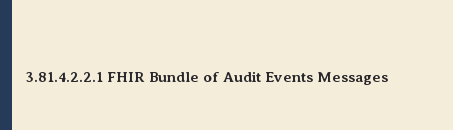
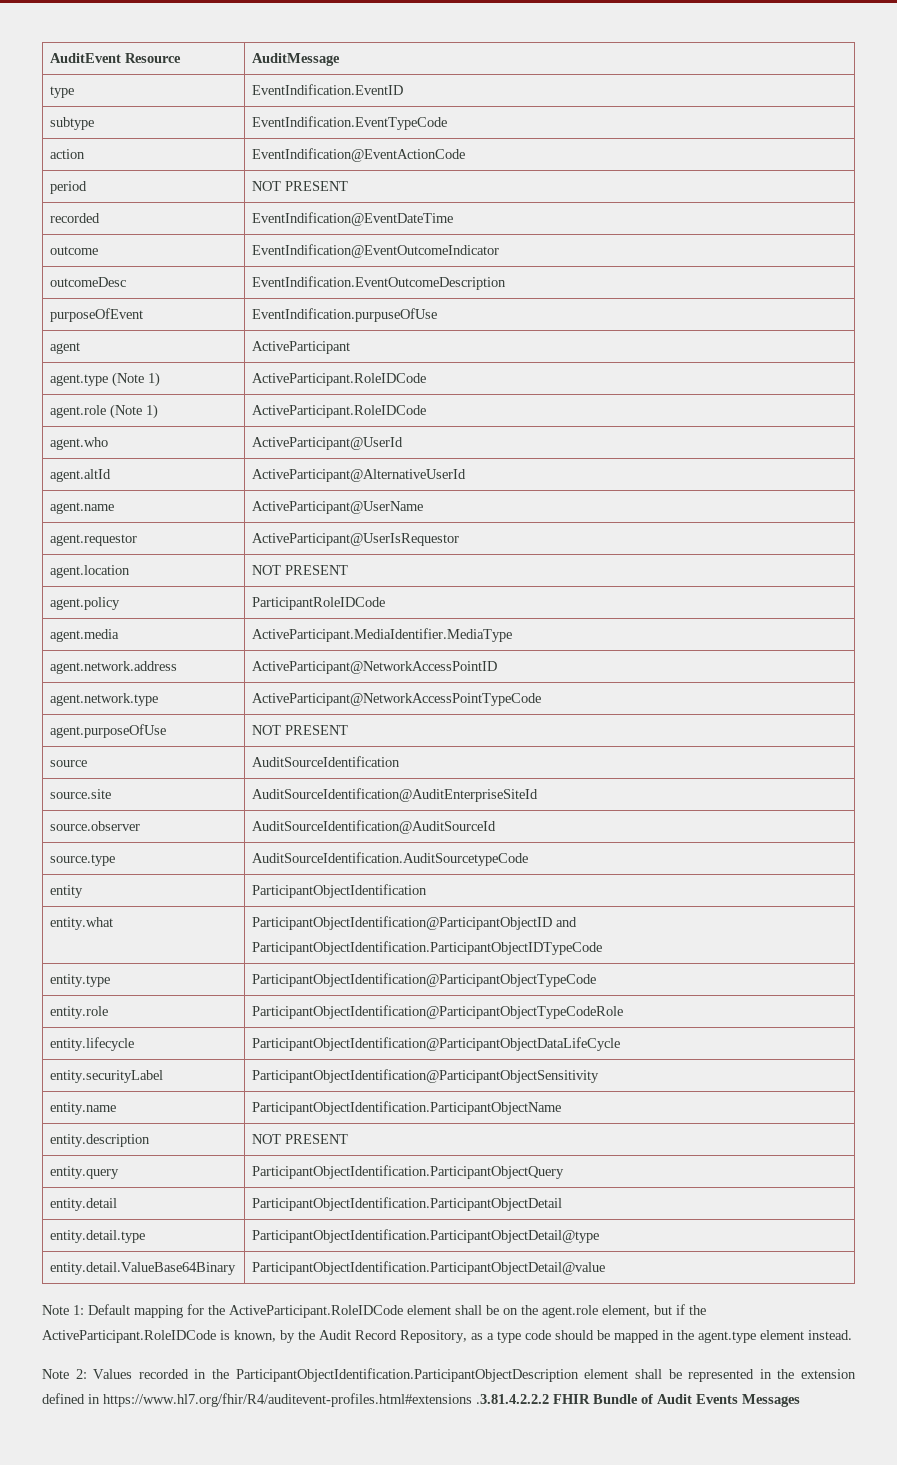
[25,72,103,82] 3.81.4.2.2.1 -> [50,53,182,63] [252,53,341,66] [50,86,75,98] [252,84,404,95] [50,117,95,130] [252,116,448,130] [50,149,86,159] [252,148,466,162] [50,181,88,194] [252,181,349,191] [50,213,101,223] [252,212,454,226] [50,246,99,255] [252,244,500,258] [50,277,127,287] [252,276,507,290] [50,308,144,322] [252,308,438,322] [50,342,81,354] [252,341,351,354] [50,372,161,387] [252,373,427,386] [50,404,159,419] [252,405,427,418] [50,437,109,450] [252,437,404,450] [50,469,112,482] [252,469,467,482] [50,502,115,514] [252,501,424,514] [50,534,138,546] [252,533,460,546] [50,565,131,578] [252,565,349,575] [50,597,121,610] [252,597,386,610] [50,629,120,642] [252,628,513,642] [50,661,178,674] [252,661,498,674] [50,693,159,706] [252,693,542,706] [50,724,167,738] [252,725,349,735] [50,760,88,767] [252,756,401,767] [50,789,112,799] [252,788,539,802] [50,821,141,831] [252,820,497,834] [50,854,116,866] [252,852,529,866] [50,885,84,898] [252,884,428,898] [50,917,114,930] [252,916,578,930] [252,941,603,955] [50,974,111,987] [252,973,597,987] [50,1006,109,1019] [252,1005,624,1019] [50,1037,135,1051] [252,1037,621,1051] [50,1070,164,1083] [252,1069,600,1083] [50,1102,117,1115] [252,1101,562,1115] [50,1134,151,1147] [252,1134,349,1144] [50,1166,120,1179] [252,1165,565,1179] [50,1198,118,1211] [252,1197,563,1211] [50,1230,146,1243] [252,1229,600,1243] [50,1262,237,1275] [252,1261,606,1275] [42,1304,706,1318] [42,1330,852,1343] [42,1368,857,1382] [42,1393,549,1407] AuditEvent Resource | AuditMessage // type | EventIndification.EventID // subtype | EventIndification.EventTypeCode // action | EventIndification@EventActionCode // period | NOT PRESENT // recorded | EventIndification@EventDateTime // outcome | EventIndification@EventOutcomeIndicator // outcomeDesc | EventIndification.EventOutcomeDescription // purposeOfEvent | EventIndification.purpuseOfUse // agent | ActiveParticipant // agent.type (Note 1) | ActiveParticipant.RoleIDCode // agent.role (Note 1) | ActiveParticipant.RoleIDCode // agent.who | ActiveParticipant@UserId // agent.altId | ActiveParticipant@AlternativeUserId // agent.name | ActiveParticipant@UserName // agent.requestor | ActiveParticipant@UserIsRequestor // agent.location | NOT PRESENT // agent.policy | ParticipantRoleIDCode // agent.media | ActiveParticipant.MediaIdentifier.MediaType // agent.network.address | ActiveParticipant@NetworkAccessPointID // agent.network.type | ActiveParticipant@NetworkAccessPointTypeCode // agent.purposeOfUse | NOT PRESENT // source | AuditSourceIdentification // source.site | AuditSourceIdentification@AuditEnterpriseSiteId // source.observer | AuditSourceIdentification@AuditSourceId // source.type | AuditSourceIdentification.AuditSourcetypeCode // entity | ParticipantObjectIdentification // entity.what | ParticipantObjectIdentification@ParticipantObjectID and ParticipantObjectIdentification.ParticipantObjectIDTypeCode // entity.type | ParticipantObjectIdentification@ParticipantObjectTypeCode // entity.role | ParticipantObjectIdentification@ParticipantObjectTypeCodeRole // entity.lifecycle | ParticipantObjectIdentification@ParticipantObjectDataLifeCycle // entity.securityLabel | ParticipantObjectIdentification@ParticipantObjectSensitivity // entity.name | ParticipantObjectIdentification.ParticipantObjectName // entity.description | NOT PRESENT // entity.query | ParticipantObjectIdentification.ParticipantObjectQuery // entity.detail | ParticipantObjectIdentification.ParticipantObjectDetail // entity.detail.type | ParticipantObjectIdentification.ParticipantObjectDetail@type // entity.detail.ValueBase64Binary | ParticipantObjectIdentification.ParticipantObjectDetail@value // Note 1: Default mapping for the ActiveParticipant.RoleIDCode element shall be on the agent.role element, but if the ActiveParticipant.RoleIDCode is known, by the Audit Record Repository, as a type code should be mapped in the agent.type element instead. // Note 2: Values recorded in the ParticipantObjectIdentification.ParticipantObjectDescription element shall be represented in the extension defined in https://www.hl7.org/fhir/R4/auditevent-profiles.html#extensions .3.81.4.2.2.2

